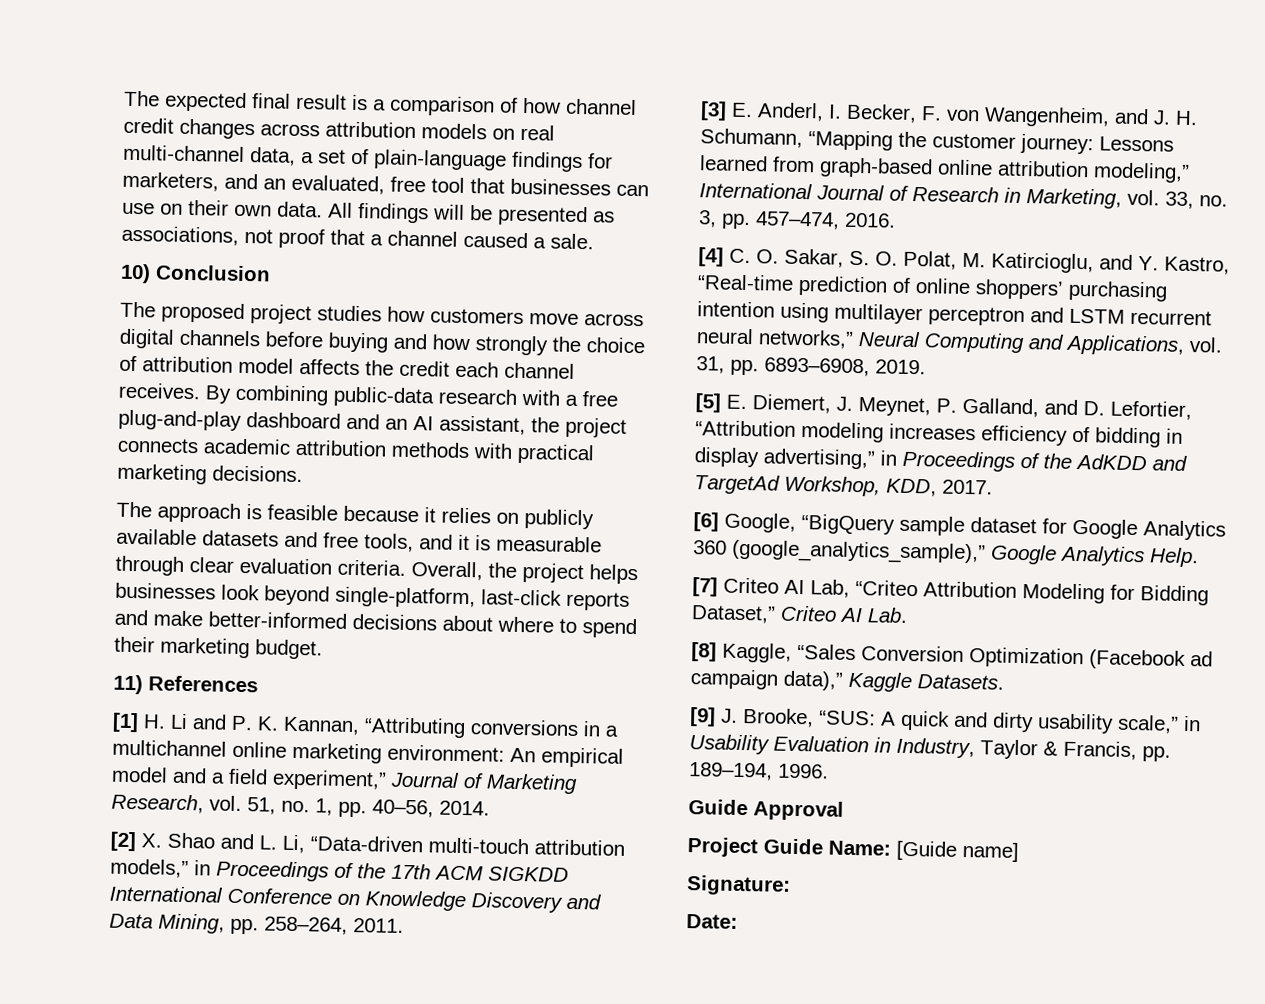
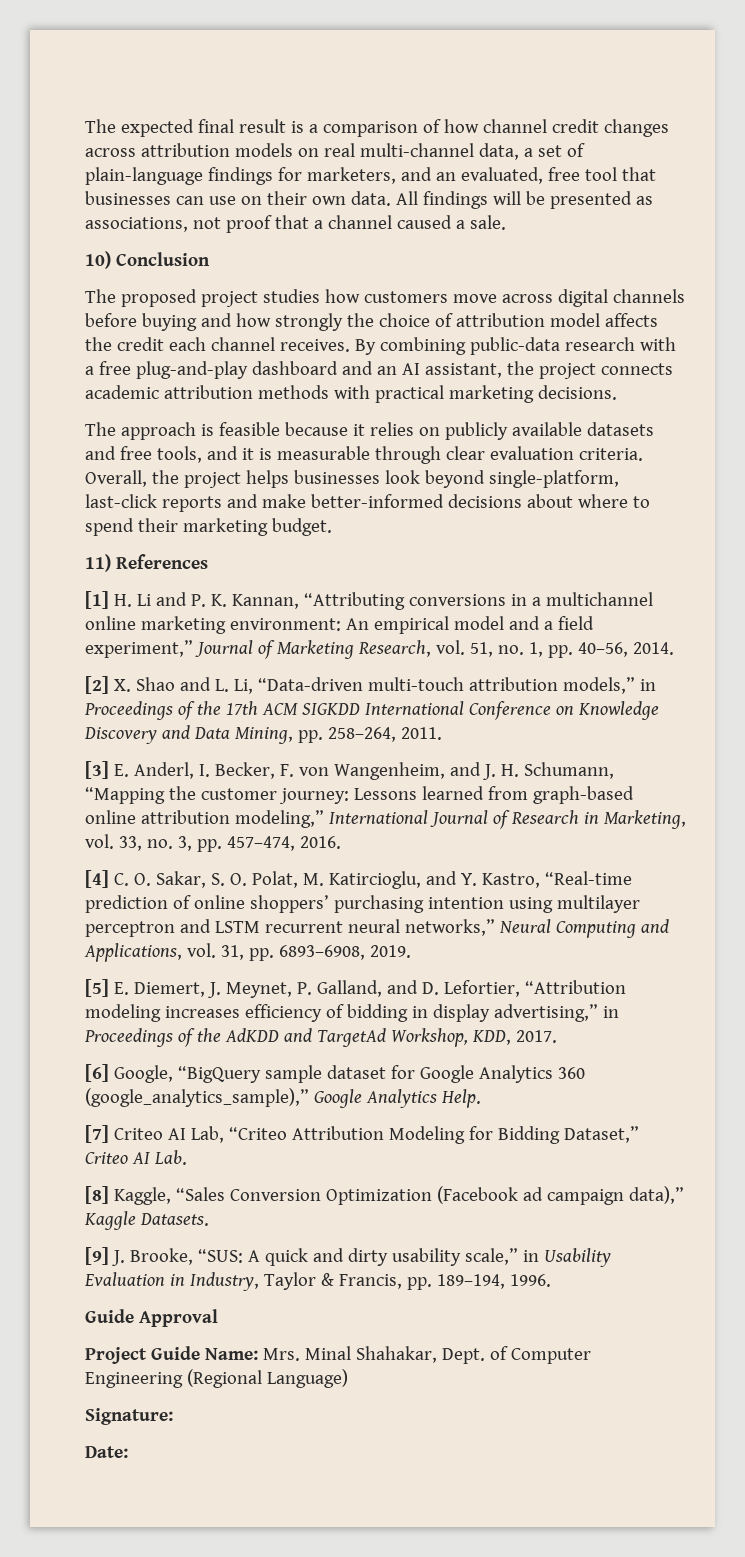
[896,840,1019,862] [Guide name] -> [262,1346,591,1364] [85,1369,348,1388] Mrs. Minal Shahakar, Dept. of Computer Engineering (Regional Language)

